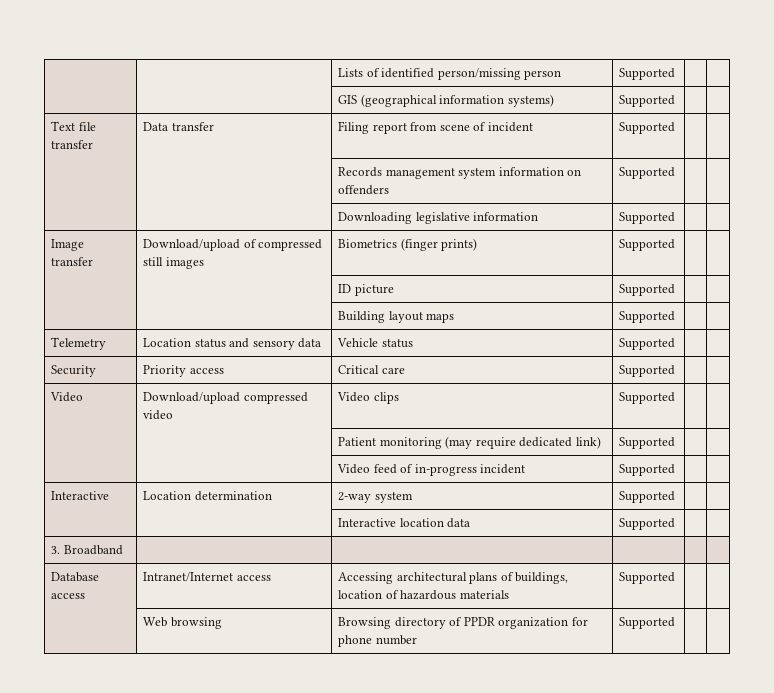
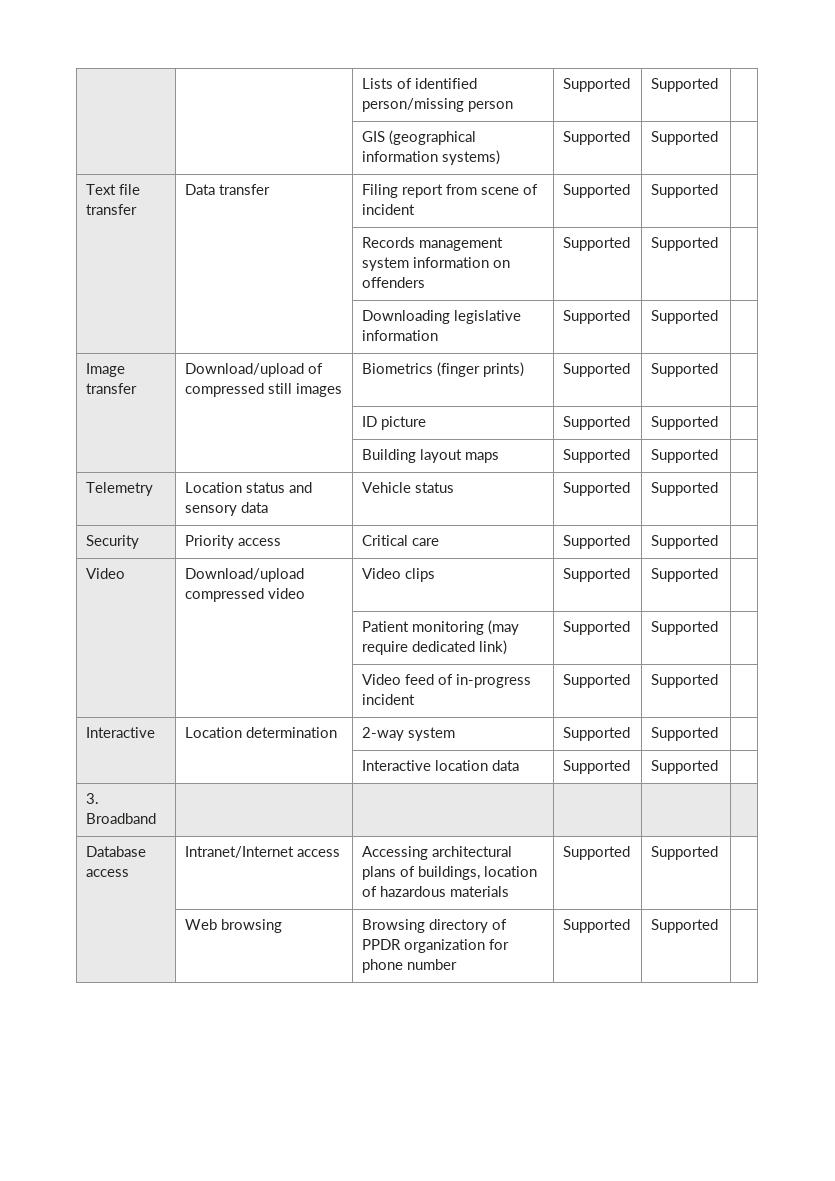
(676, 74) none -> [651,78,719,92] Supported
(676, 101) none -> [651,131,719,145] Supported
(676, 128) none -> [651,184,719,198] Supported
(676, 173) none -> [651,237,719,251] Supported
(676, 218) none -> [651,310,719,324] Supported
(676, 245) none -> [651,363,719,377] Supported
(676, 290) none -> [651,416,719,430] Supported
(676, 317) none -> [651,449,719,463] Supported
(676, 344) none -> [651,482,719,496] Supported
(676, 371) none -> [651,535,719,549] Supported
(676, 398) none -> [651,568,719,582] Supported
(676, 443) none -> [651,621,719,635] Supported
(676, 470) none -> [651,674,719,688] Supported
(676, 497) none -> [651,727,719,741] Supported
(676, 524) none -> [651,760,719,774] Supported
(676, 578) none -> [651,846,719,860] Supported
(676, 623) none -> [651,919,719,933] Supported

